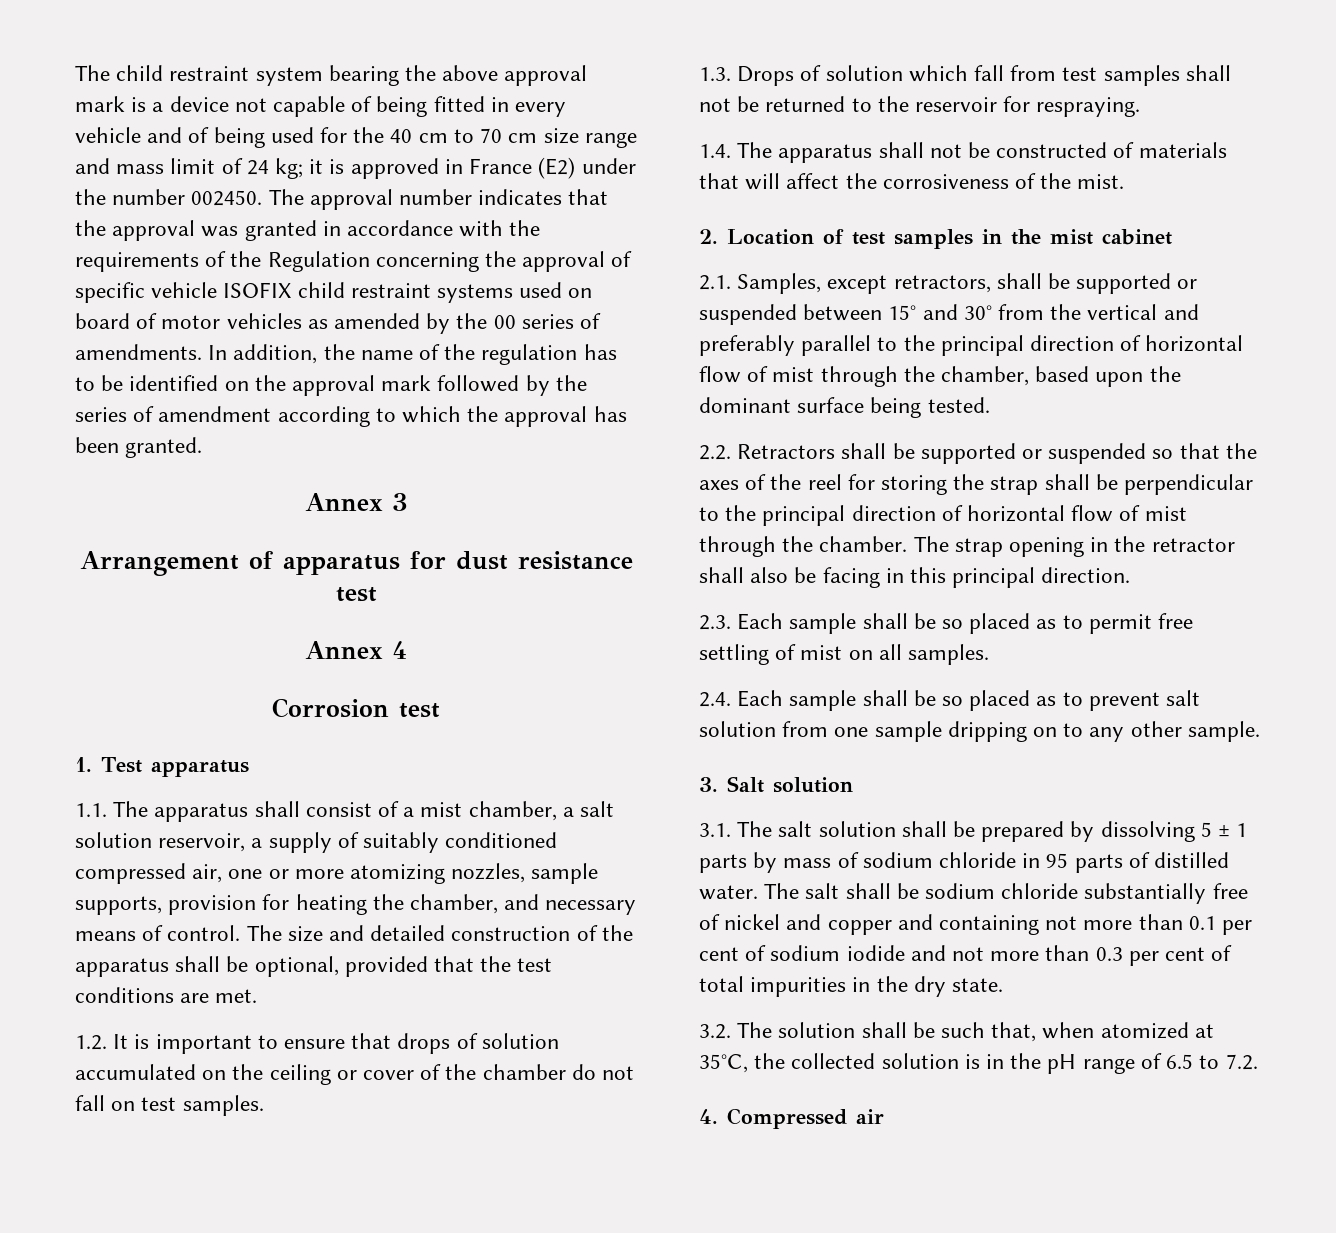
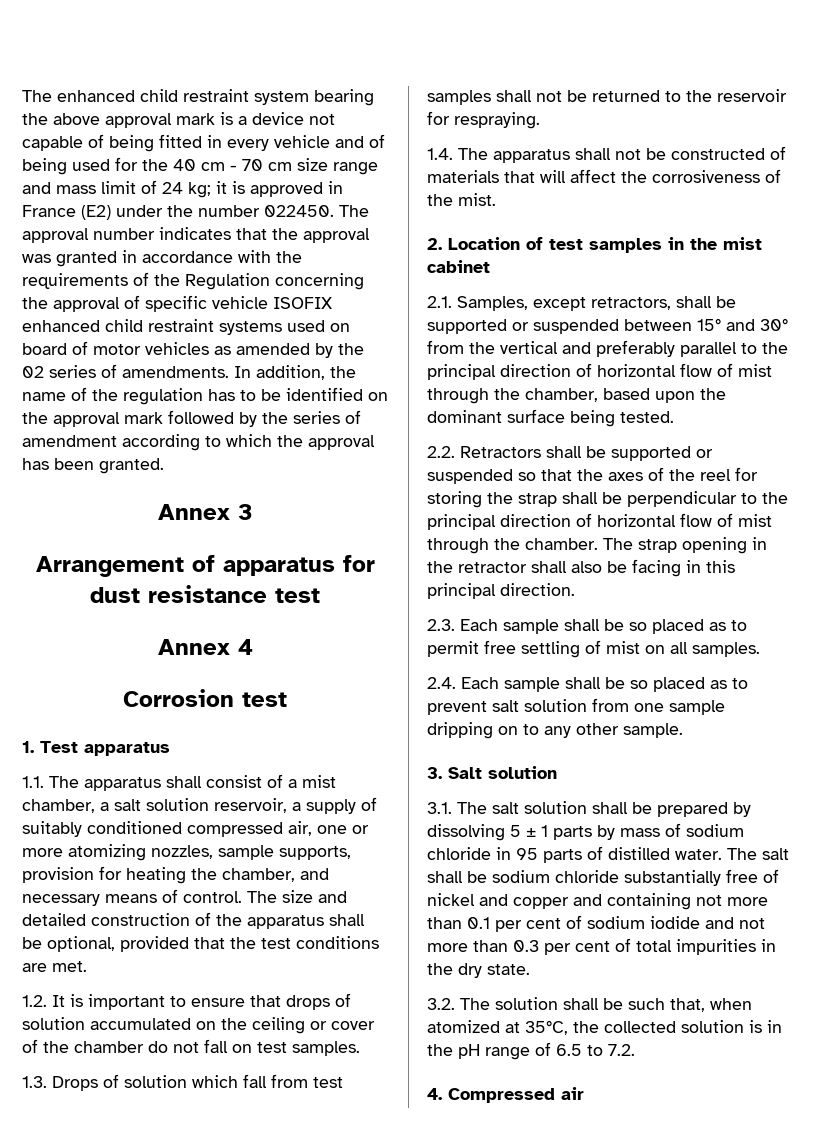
[75,65,110,81] The -> [22,90,135,102] The enhanced
[453,129,474,143] to -> [230,165,237,171] -
[191,190,263,206] 002450. -> [264,205,334,217] 022450.
(292, 290) none -> [22,320,100,332] enhanced
[493,315,516,329] 00 -> [22,366,44,378] 02

